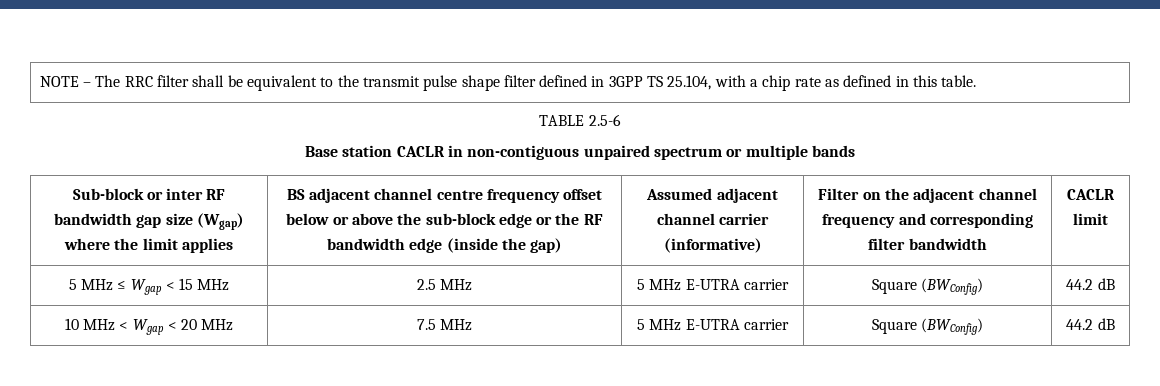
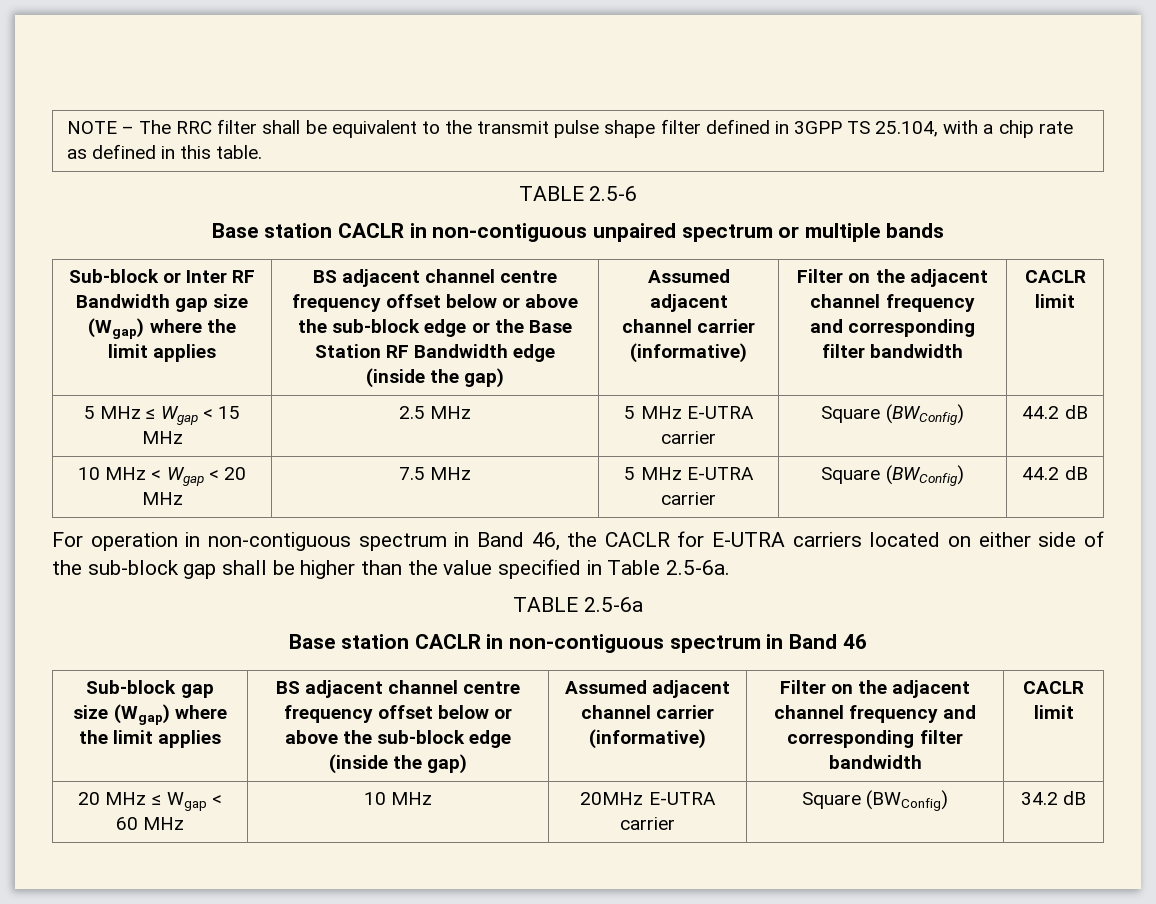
[166,188,226,200] [54,213,133,225] inter RF bandwidth -> [186,270,256,283] [75,294,170,308] Inter RF Bandwidth
[583,214,603,225] [326,238,405,250] RF bandwidth -> [528,320,572,333] [314,344,509,358] Base Station RF Bandwidth
(1115, 324) none -> [52,531,1104,551] [52,559,731,579] [513,597,643,612] [289,634,867,653] [86,680,214,698] [73,704,227,725] [78,730,222,748] [275,680,521,698] [283,705,513,723] [284,730,512,748] [328,754,468,774] [564,680,731,698] [580,705,715,719] [589,729,706,749] [779,680,971,698] [773,705,977,723] [787,730,963,748] [828,755,922,769] [1023,681,1084,694] [1033,705,1074,719] [78,792,222,811] [115,817,185,830] [363,792,433,805] [580,792,716,805] [620,817,675,830] [801,790,949,811] [1020,791,1087,805] // For operation in non-contiguous spectrum in Band 46, the CACLR for E-UTRA carriers located on either side of the sub-block gap shall be higher than the value specified in Table 2.5-6a. // TABLE 2.5-6a // Base station CACLR in non-contiguous spectrum in Band 46 // Sub-block gap size (Wgap) where the limit applies | BS adjacent channel centre frequency offset below or above the sub-block edge (inside the gap) | Assumed adjacent channel carrier (informative) | Filter on the adjacent channel frequency and corresponding filter bandwidth | CACLR limit // 20 MHz ≤ Wgap < 60 MHz | 10 MHz | 20MHz E-UTRA carrier | Square (BWConfig) | 34.2 dB

